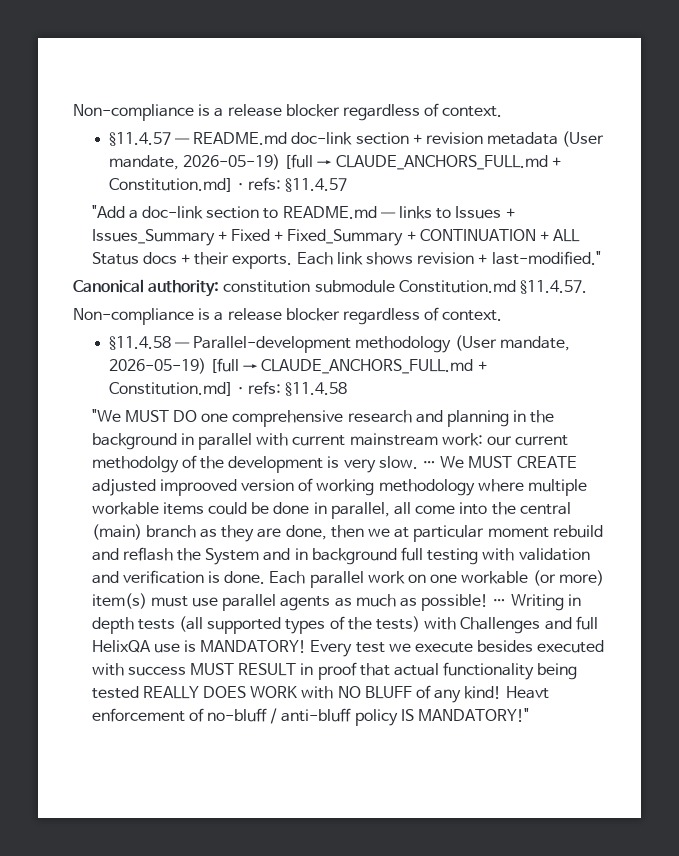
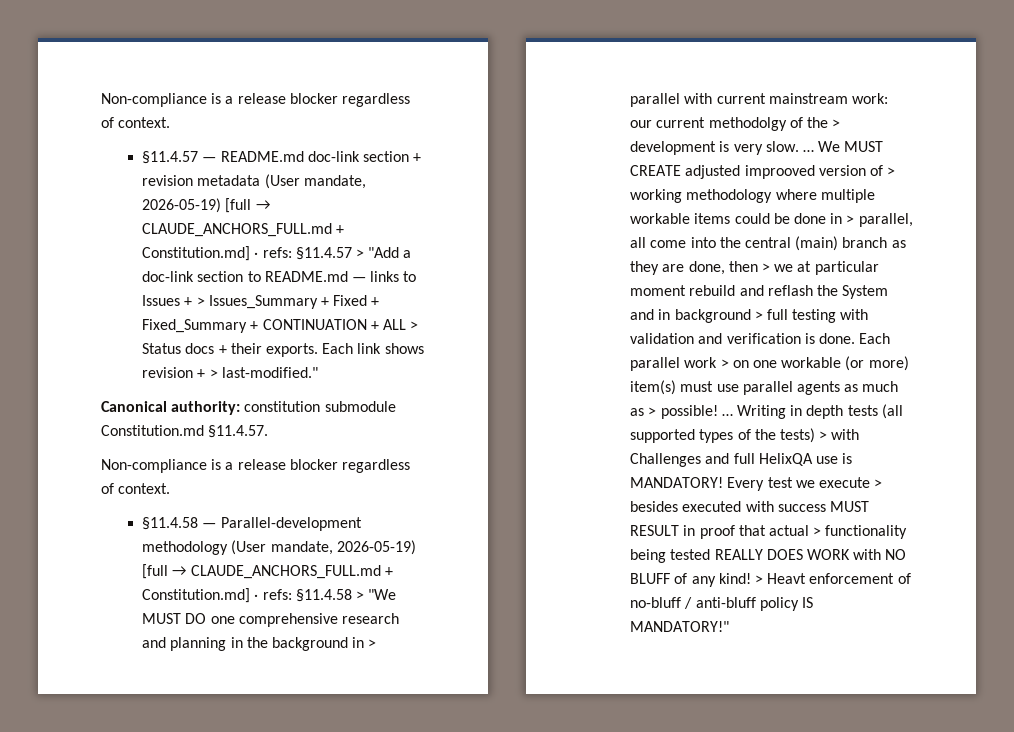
(348, 185) // -> [355,249,364,258] >
(515, 213) none -> [196,297,205,306] >
(581, 235) none -> [410,321,419,330] >
(488, 259) none -> [209,369,218,378] >
(348, 389) // -> [355,591,364,600] >
(194, 439) none -> [368,639,377,648] >
(225, 462) none -> [832,119,841,128] >
(314, 485) none -> [887,167,896,176] >
(327, 508) none -> [846,215,855,224] >
(364, 531) none -> [761,263,770,272] >
(397, 556) none -> [754,311,763,320] >
(405, 577) none -> [720,359,729,368] >
(418, 602) none -> [648,407,657,416] >
(421, 624) none -> [819,431,828,440] >
(474, 647) none -> [874,479,883,488] >
(440, 669) none -> [813,527,822,536] >
(502, 692) none -> [754,575,763,584] >

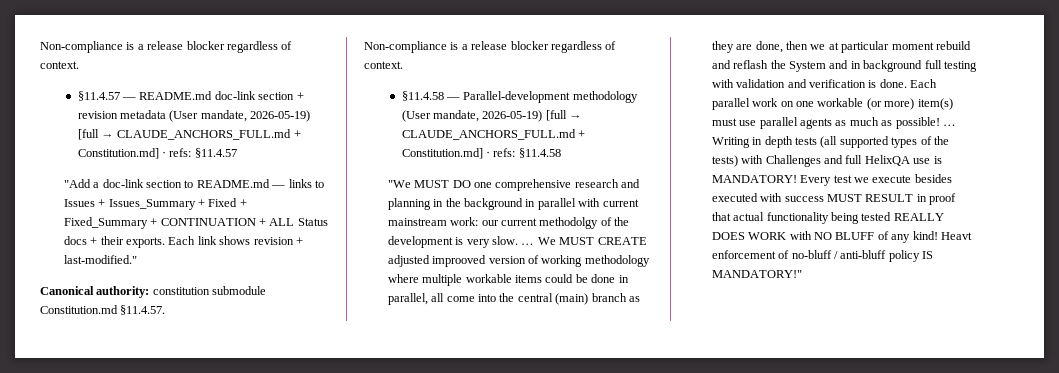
[355,249,364,258] > -> (237, 153) //
[196,297,205,306] > -> (106, 203) none
[410,321,419,330] > -> (295, 222) none
[209,369,218,378] > -> (303, 241) none
[355,591,364,600] > -> (561, 153) //
[368,639,377,648] > -> (536, 203) none
[832,119,841,128] > -> (630, 221) none
[887,167,896,176] > -> (540, 259) none
[846,215,855,224] > -> (629, 279) none
[761,263,770,272] > -> (809, 45) none
[754,311,763,320] > -> (923, 66) none
[720,359,729,368] > -> (779, 102) none
[648,407,657,416] > -> (893, 123) none
[819,431,828,440] > -> (738, 161) none
[874,479,883,488] > -> (912, 179) none
[813,527,822,536] > -> (765, 216) none
[754,575,763,584] > -> (938, 235) none

